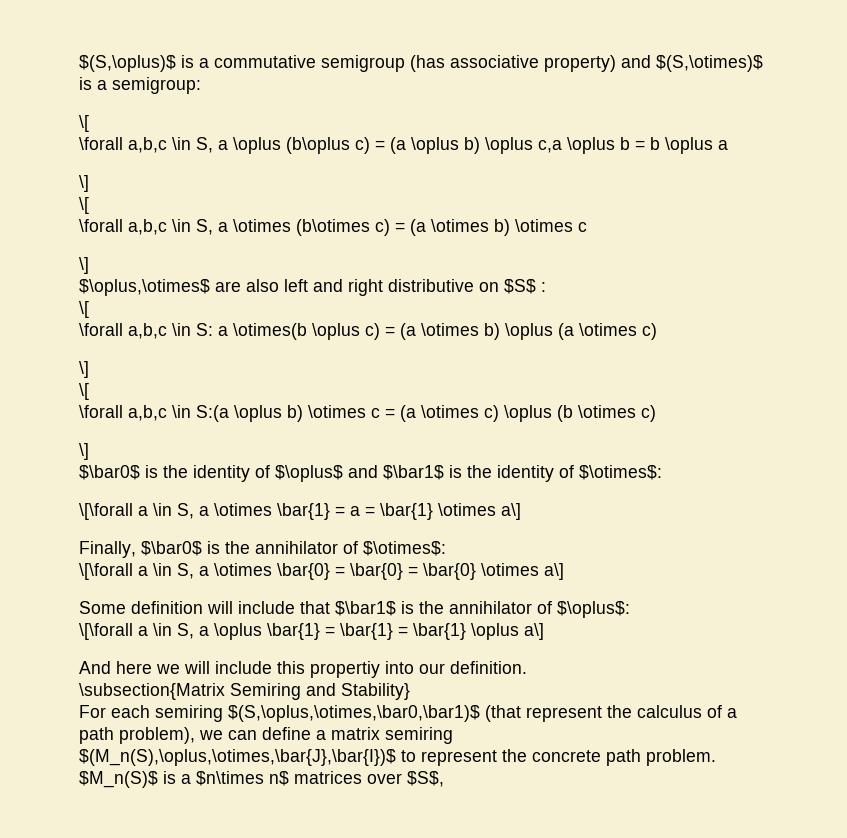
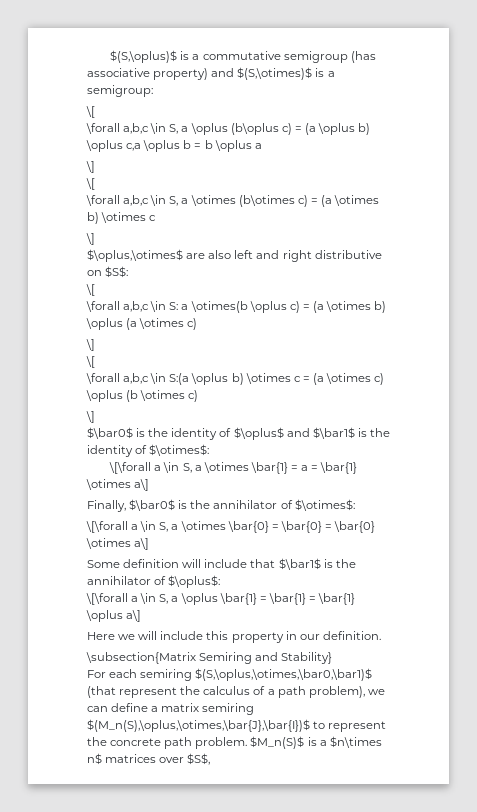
[504,279,546,294] $S$ : -> [105,266,129,278] $S$:
[79,661,152,674] And here -> [87,632,115,640] Here
[310,661,414,678] propertiy into -> [231,631,297,643] property in

